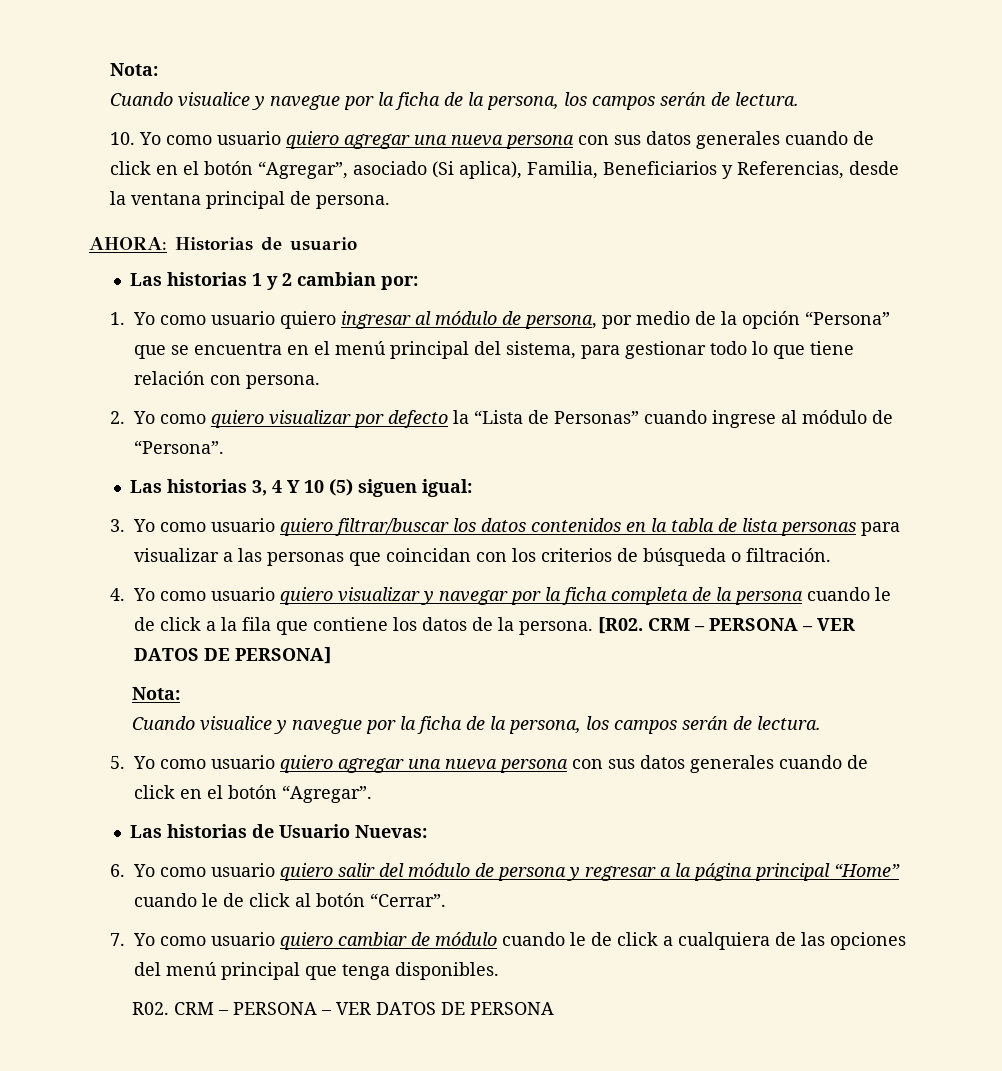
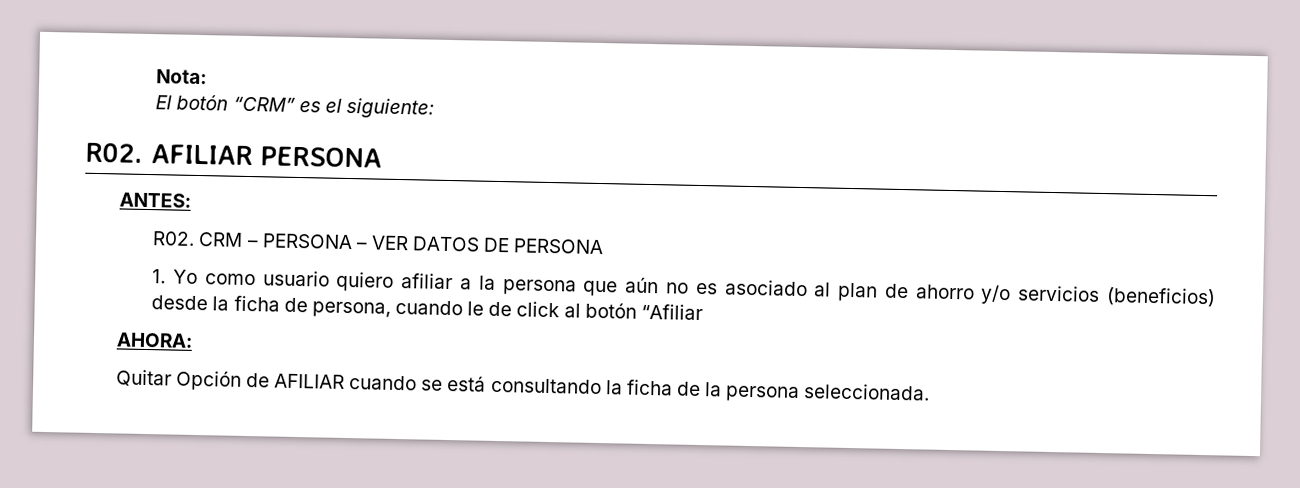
[110,63,159,76] [110,92,800,110] [110,131,875,149] [110,161,900,179] [110,191,391,209] [89,237,357,251] [130,272,419,290] [110,311,891,329] [134,341,855,359] [134,371,321,389] [110,410,894,428] [134,440,225,454] [130,479,473,497] [110,518,901,536] [134,548,832,566] [110,587,892,605] [134,617,856,635] [134,647,332,664] [131,687,180,700] [131,716,821,734] [110,755,869,773] [134,785,373,803] [130,824,428,838] [110,863,901,881] [134,893,447,907] [110,932,907,950] [134,962,500,980] Nota: // Cuando visualice y navegue por la ficha de la persona, los campos serán de lectura. // 10. Yo como usuario quiero agregar una nueva persona con sus datos generales cuando de click en el botón “Agregar”, asociado (Si aplica), Familia, Beneficiarios y Referencias, desde la ventana principal de persona. // AHORA: Historias de usuario // Las historias 1 y 2 cambian por: // 1. Yo como usuario quiero ingresar al módulo de persona, por medio de la opción “Persona” que se encuentra en el menú principal del sistema, para gestionar todo lo que tiene relación con persona. // 2. Yo como quiero visualizar por defecto la “Lista de Personas” cuando ingrese al módulo de “Persona”. // Las historias 3, 4 Y 10 (5) siguen igual: // 3. Yo como usuario quiero filtrar/buscar los datos contenidos en la tabla de lista personas para visualizar a las personas que coincidan con los criterios de búsqueda o filtración. // 4. Yo como usuario quiero visualizar y navegar por la ficha completa de la persona cuando le de click a la fila que contiene los datos de la persona. [R02. CRM – PERSONA – VER DATOS DE PERSONA] // Nota: // Cuando visualice y navegue por la ficha de la persona, los campos serán de lectura. // 5. Yo como usuario quiero agregar una nueva persona con sus datos generales cuando de click en el botón “Agregar”. // Las historias de Usuario Nuevas: // 6. Yo como usuario quiero salir del módulo de persona y regresar a la página principal “Home” cuando le de click al botón “Cerrar”. // 7. Yo como usuario quiero cambiar de módulo cuando le de click a cualquiera de las opciones del menú principal que tenga disponibles. -> [156,69,208,85] [155,94,435,119] [85,142,382,168] [118,192,191,208] Nota: // El botón “CRM” es el siguiente: // R02. AFILIAR PERSONA // ANTES:
(554, 1008) none -> [152,269,1216,308] [151,295,703,321] [115,332,193,348] [115,369,931,403] // 1. Yo como usuario quiero afiliar a la persona que aún no es asociado al plan de ahorro y/o servicios (beneficios) desde la ficha de persona, cuando le de click al botón “Afiliar // AHORA: // Quitar Opción de AFILIAR cuando se está consultando la ficha de la persona seleccionada.

